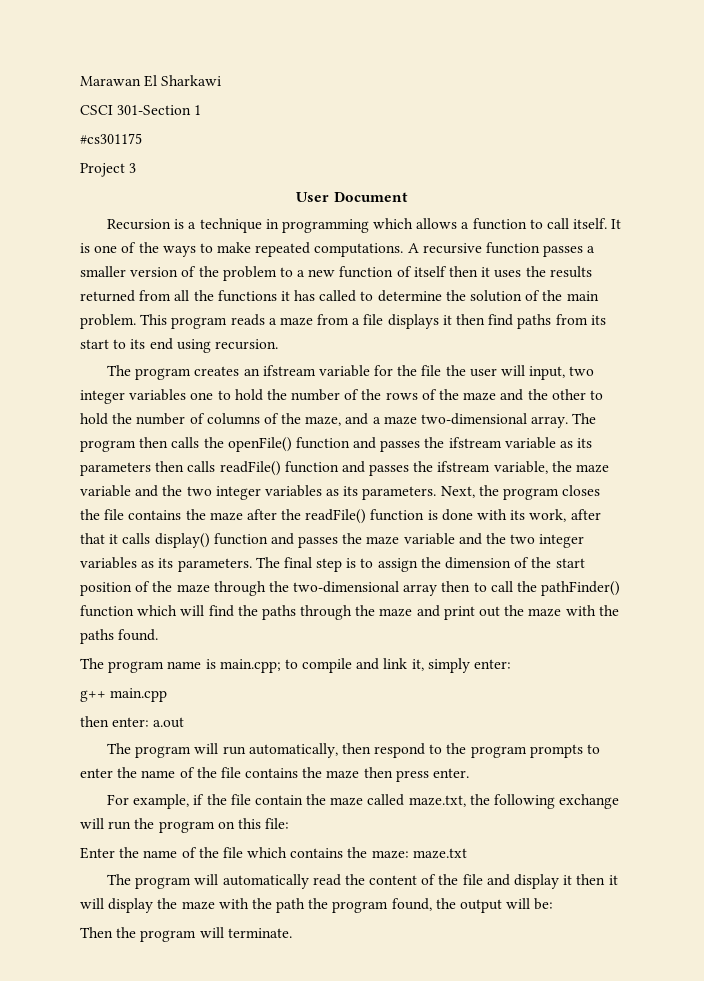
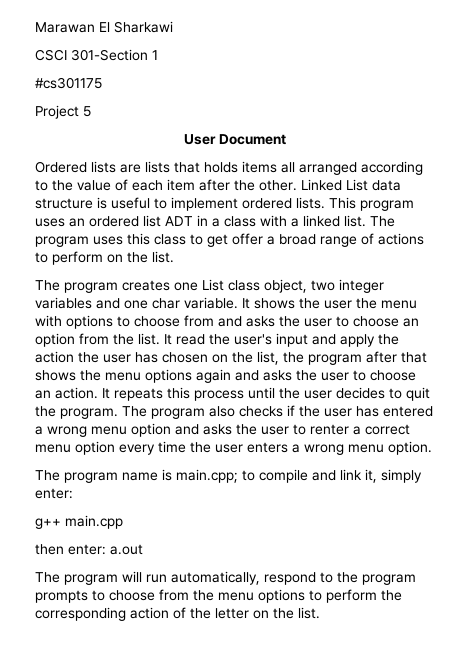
[129,163,137,173] 3 -> [83,106,91,117] 5
[106,218,622,233] [80,242,596,257] [80,266,592,281] [80,290,599,302] [80,314,606,329] [80,338,278,353] [106,365,595,380] [80,389,603,404] [80,413,597,428] [80,437,593,452] [80,461,610,476] [80,485,601,500] [80,509,601,524] [80,533,585,548] [80,557,585,572] [80,581,621,596] [80,605,619,620] [80,629,159,644] Recursion is a technique in programming which allows a function to call itself. It is one of the ways to make repeated computations. A recursive function passes a smaller version of the problem to a new function of itself then it uses the results returned from all the functions it has called to determine the solution of the main problem. This program reads a maze from a file displays it then find paths from its start to its end using recursion. // The program creates an ifstream variable for the file the user will input, two integer variables one to hold the number of the rows of the maze and the other to hold the number of columns of the maze, and a maze two-dimensional array. The program then calls the openFile() function and passes the ifstream variable as its parameters then calls readFile() function and passes the ifstream variable, the maze variable and the two integer variables as its parameters. Next, the program closes the file contains the maze after the readFile() function is done with its work, after that it calls display() function and passes the maze variable and the two integer variables as its parameters. The final step is to assign the dimension of the start position of the maze through the two-dimensional array then to call the pathFinder() function which will find the paths through the maze and print out the maze with the paths found. -> [35,161,423,175] [35,179,401,191] [35,197,414,211] [35,215,395,227] [35,233,424,247] [35,251,174,265] [35,279,384,293] [35,297,417,309] [35,315,419,329] [35,333,399,347] [35,351,427,365] [35,369,416,383] [35,387,430,401] [35,405,433,419] [35,423,410,437] [35,441,432,455] Ordered lists are lists that holds items all arranged according to the value of each item after the other. Linked List data structure is useful to implement ordered lists. This program uses an ordered list ADT in a class with a linked list. The program uses this class to get offer a broad range of actions to perform on the list. // The program creates one List class object, two integer variables and one char variable. It shows the user the menu with options to choose from and asks the user to choose an option from the list. It read the user's input and apply the action the user has chosen on the list, the program after that shows the menu options again and asks the user to choose an action. It repeats this process until the user decides to quit the program. The program also checks if the user has entered a wrong menu option and asks the user to renter a correct menu option every time the user enters a wrong menu option.
[341,743,371,754] then -> (260, 578) none
[80,767,470,782] [106,794,620,809] [80,818,290,833] [80,847,467,859] [106,874,618,889] [80,898,554,913] [80,927,292,942] enter the name of the file contains the maze then press enter. // For example, if the file contain the maze called maze.txt, the following exchange will run the program on this file: // Enter the name of the file which contains the maze: maze.txt // The program will automatically read the content of the file and display it then it will display the maze with the path the program found, the output will be: // Then the program will terminate. -> [109,589,402,603] [35,607,320,621] choose from the menu options to perform the corresponding action of the letter on the list.

